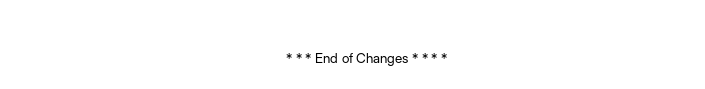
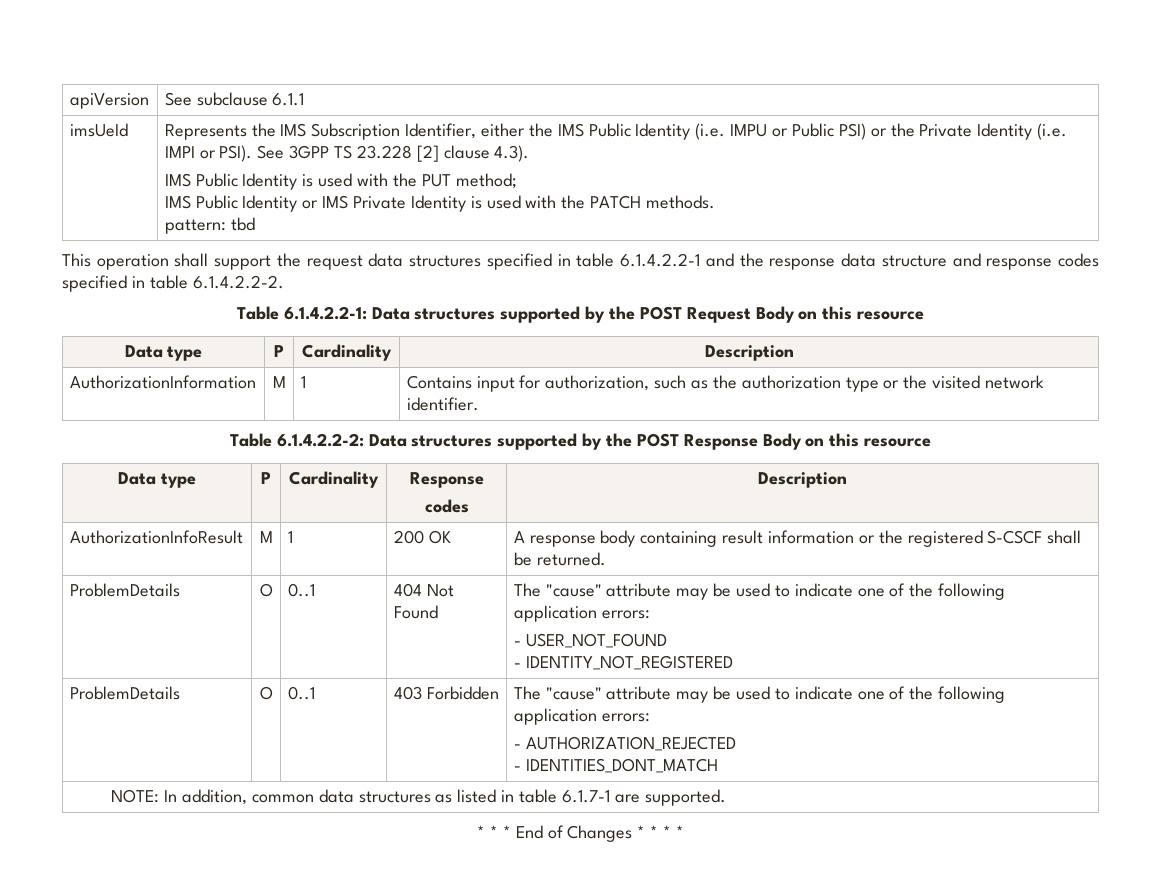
(286, 58) none -> [69,93,149,109] [164,92,305,106] [69,123,128,137] [164,123,1068,140] [164,145,530,162] [164,173,517,190] [164,195,716,212] [164,217,255,234] [62,253,1099,270] [62,275,284,292] [236,306,925,323] [124,345,203,361] [274,345,284,357] [302,344,392,361] [704,345,794,361] [69,375,256,389] [272,376,286,388] [300,376,306,388] [406,375,1045,392] [406,397,479,411] [229,433,932,450] [118,472,196,488] [261,472,271,484] [289,471,379,488] [409,472,484,488] [424,499,469,513] [758,472,847,488] [69,530,243,544] [259,531,273,543] [287,531,293,543] [393,530,451,544] [513,530,1082,547] [513,552,606,566] [69,583,180,597] [259,583,273,597] [287,583,315,597] [393,583,454,597] [393,605,438,619] [513,583,1006,600] [513,605,650,622] [513,633,667,648] [513,655,733,670] [69,686,180,700] [259,686,273,700] [287,686,315,700] [393,686,499,700] [513,686,1006,703] [513,708,650,725] [513,736,736,751] [513,758,718,773] [111,789,726,806] apiVersion | See subclause 6.1.1 // imsUeId | Represents the IMS Subscription Identifier, either the IMS Public Identity (i.e. IMPU or Public PSI) or the Private Identity (i.e. IMPI or PSI). See 3GPP TS 23.228 [2] clause 4.3). // IMS Public Identity is used with the PUT method; // IMS Public Identity or IMS Private Identity is used with the PATCH methods. // pattern: tbd // This operation shall support the request data structures specified in table 6.1.4.2.2-1 and the response data structure and response codes specified in table 6.1.4.2.2-2. // Table 6.1.4.2.2-1: Data structures supported by the POST Request Body on this resource // Data type | P | Cardinality | Description // AuthorizationInformation | M | 1 | Contains input for authorization, such as the authorization type or the visited network identifier. // Table 6.1.4.2.2-2: Data structures supported by the POST Response Body on this resource // Data type | P | Cardinality | Response // codes | Description // AuthorizationInfoResult | M | 1 | 200 OK | A response body containing result information or the registered S-CSCF shall be returned. // ProblemDetails | O | 0..1 | 404 Not Found | The "cause" attribute may be used to indicate one of the following application errors: // - USER_NOT_FOUND // - IDENTITY_NOT_REGISTERED // ProblemDetails | O | 0..1 | 403 Forbidden | The "cause" attribute may be used to indicate one of the following application errors: // - AUTHORIZATION_REJECTED // - IDENTITIES_DONT_MATCH // NOTE: In addition, common data structures as listed in table 6.1.7-1 are supported. //

